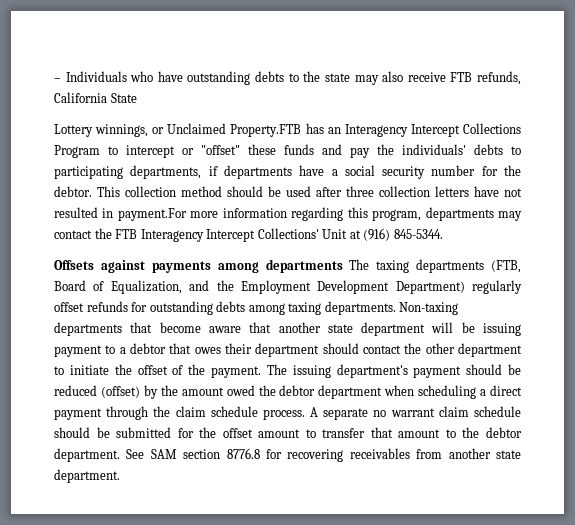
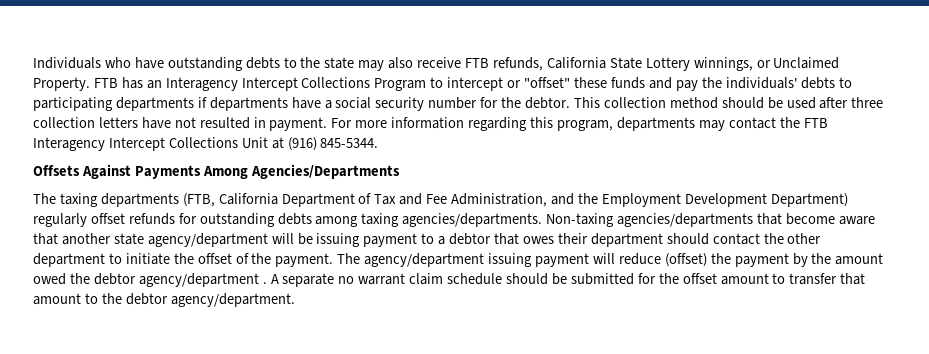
[54,78,61,82] – -> (33, 63) none
(137, 98) // -> (642, 63) none
[230,124,302,137] Property.FTB -> [33,77,118,91] Property. FTB
[130,165,202,179] departments, -> [115,97,194,111] departments
[117,208,187,221] payment.For -> [269,117,353,131] payment. For
[257,228,319,239] Collections' -> [168,137,238,148] Collections
[100,259,521,273] [54,280,182,294] against payments among departments The taxing departments (FTB, Board of Equalization, -> [81,164,400,179] [33,193,548,207] Against Payments Among Agencies/Departments // The taxing departments (FTB, California Department of Tax and Fee Administration,
[324,301,459,315] [54,322,122,336] departments. Non-taxing departments -> [402,213,754,227] agencies/departments. Non-taxing agencies/departments
[361,322,426,336] department -> [147,233,268,247] agency/department
[292,364,521,378] [54,385,140,398] issuing department's payment should be reduced (offset) -> [364,253,789,267] agency/department issuing payment will reduce (offset) the payment
[318,385,522,399] [54,406,305,420] department when scheduling a direct payment through the claim schedule process. -> [138,273,267,287] agency/department .
[54,448,521,462] [54,469,120,483] department. See SAM section 8776.8 for recovering receivables from another state department. -> [170,293,295,307] agency/department.

